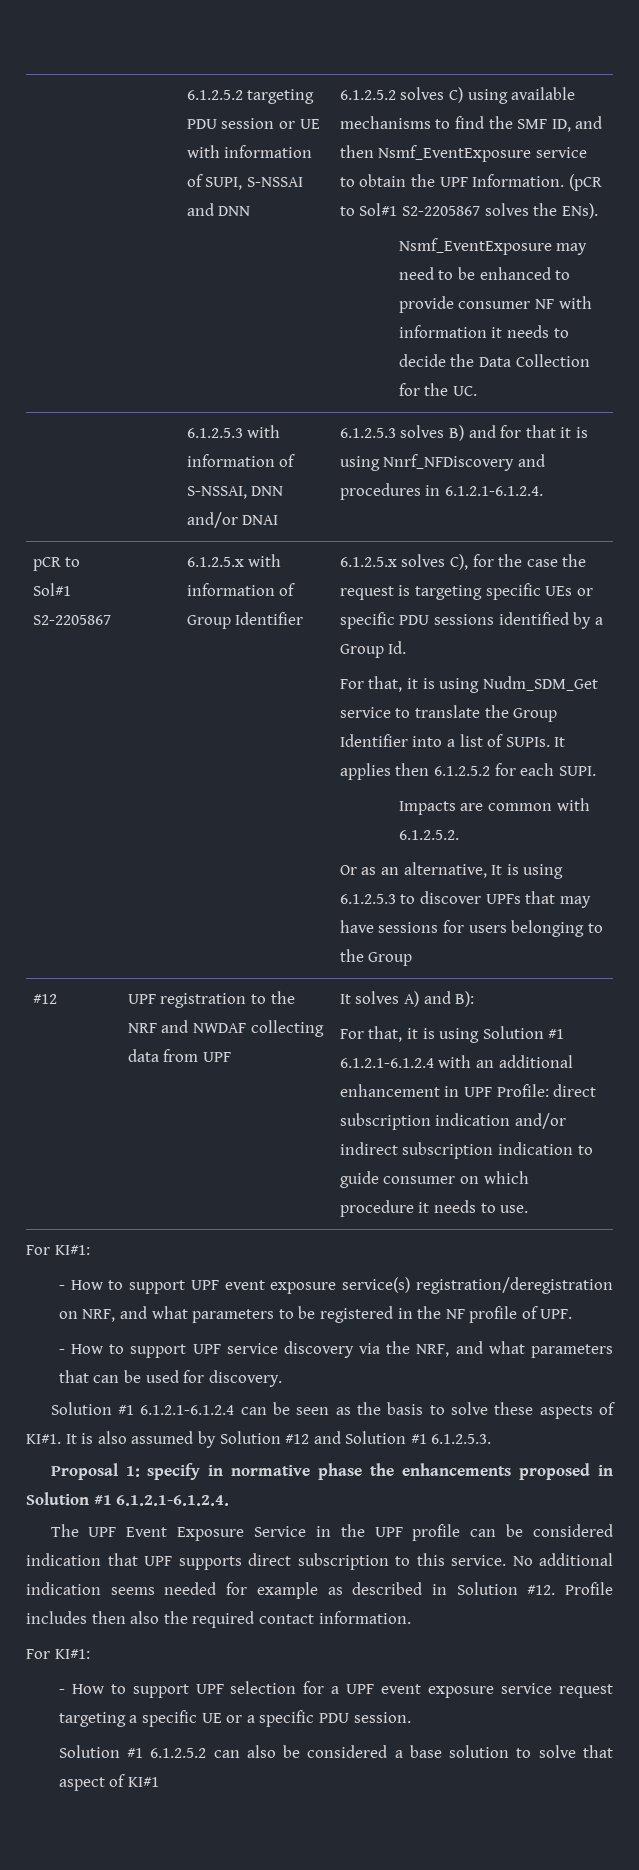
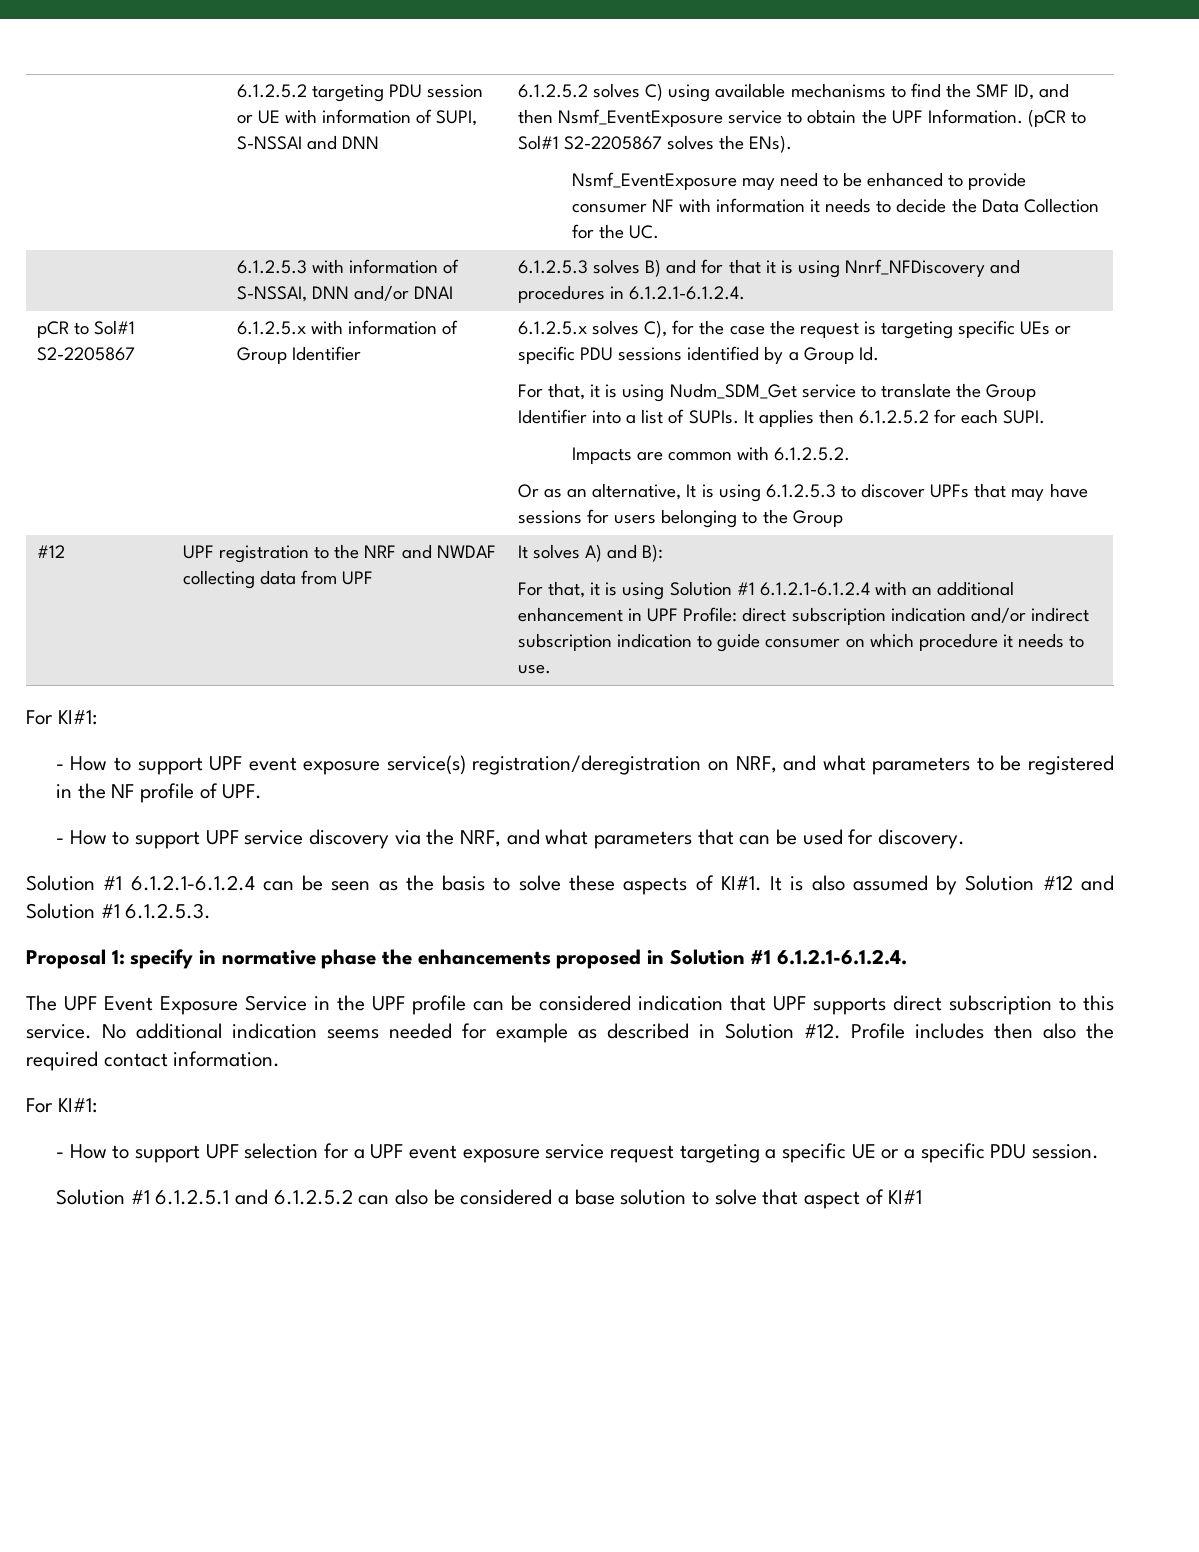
(144, 1753) none -> [155,1189,268,1205] 6.1.2.5.1 and

